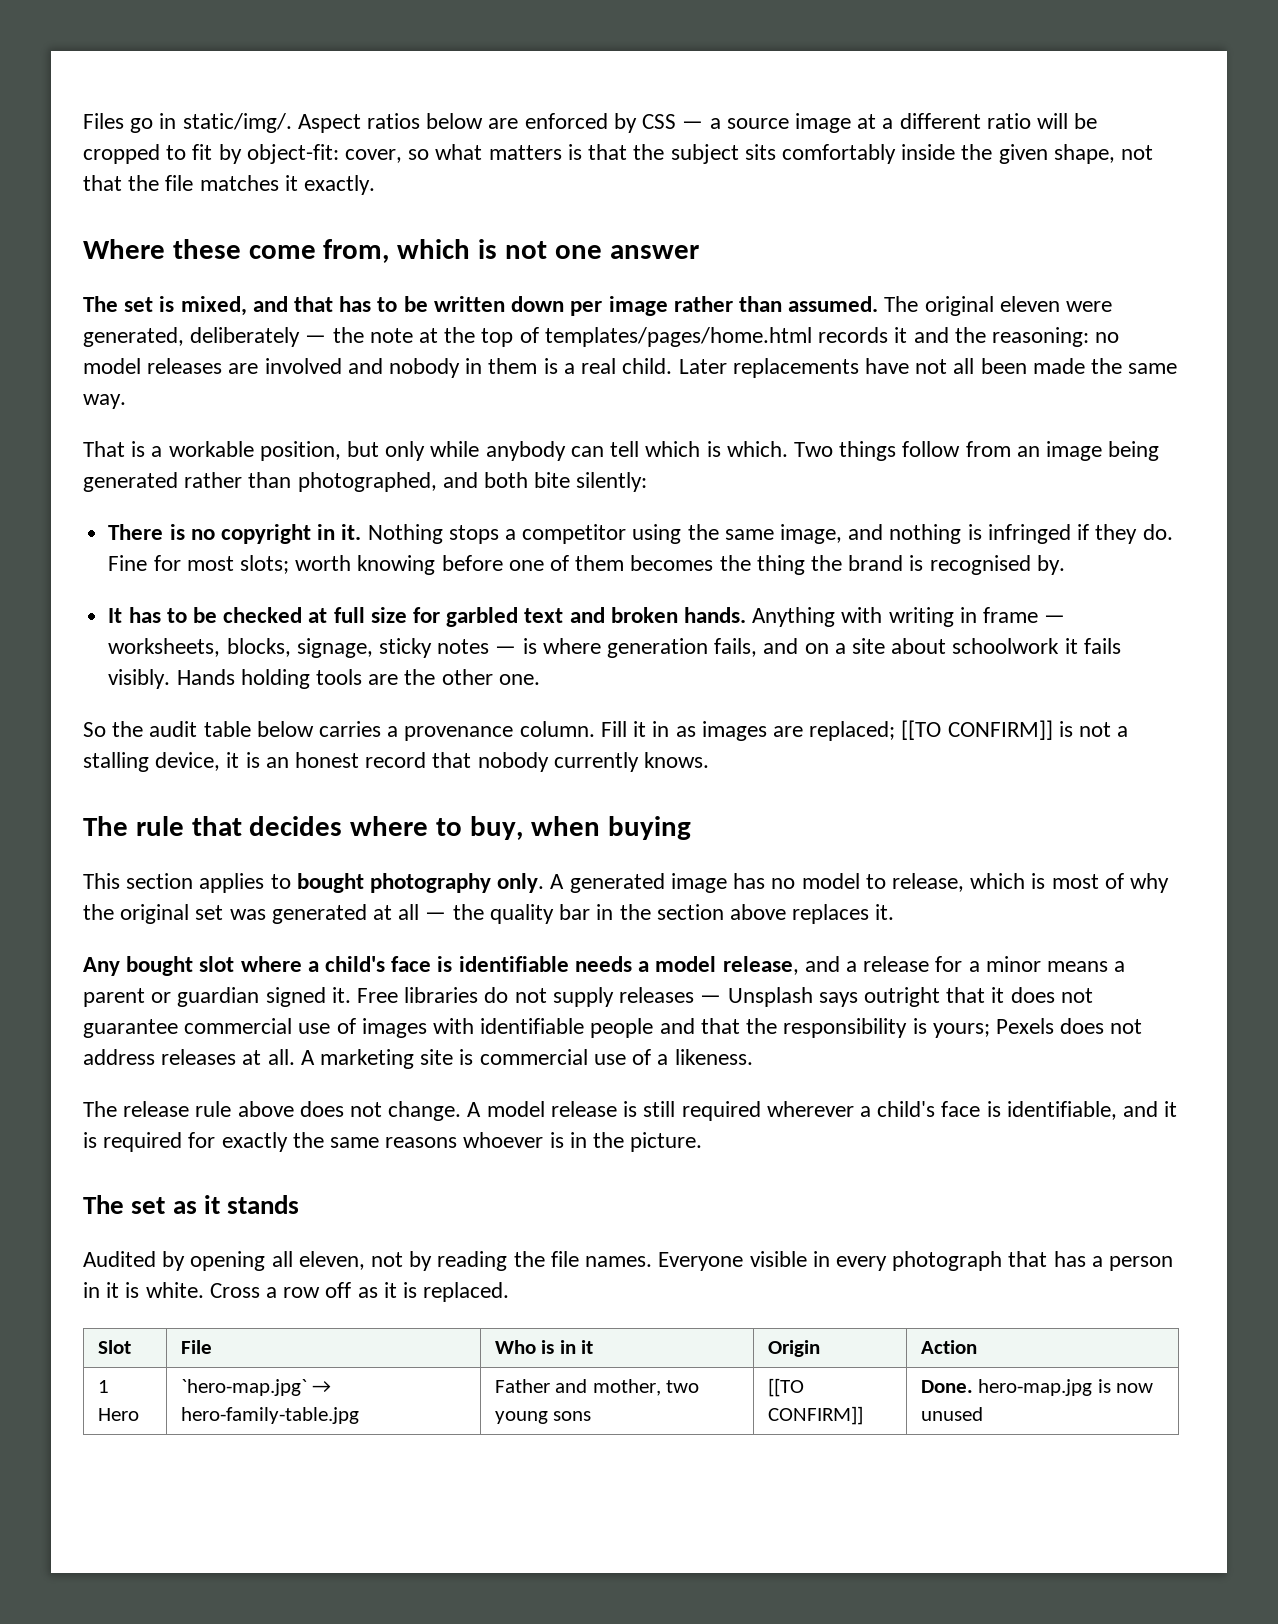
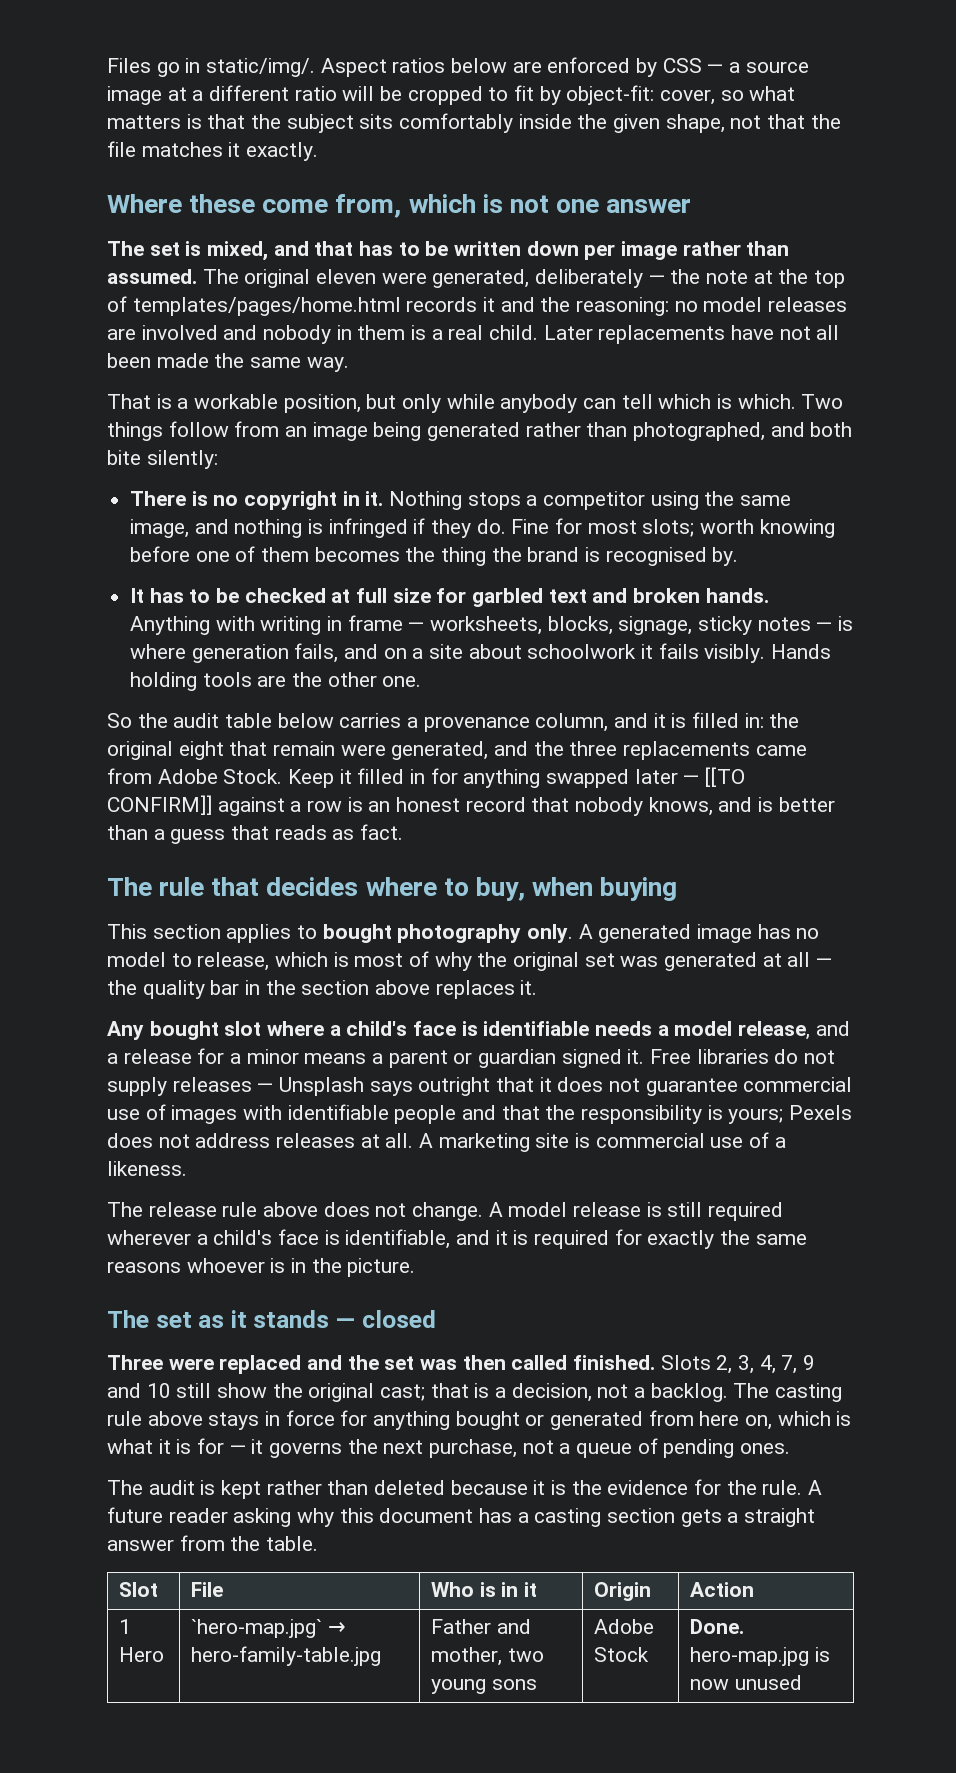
[519,720,1129,741] [83,752,240,772] column. Fill it in as images are replaced; [[TO CONFIRM]] is not a stalling device, it -> [535,712,800,732] [107,741,807,760] [107,767,746,788] [107,795,343,816] column, and it is filled in: the original eight that remain were generated, and the three replacements came from Adobe Stock. Keep it filled in for anything swapped later — [[TO CONFIRM]] against a row
[553,752,710,772] currently knows. -> [648,797,835,816] [107,824,404,844] knows, and is better than a guess that reads as fact.
[83,1251,1173,1271] [83,1282,510,1302] // Audited by opening all eleven, not by reading the file names. Everyone visible in every photograph that has a person in it is white. Cross a row off as it is replaced. -> [336,1310,436,1328] [107,1355,816,1374] [107,1383,843,1402] [107,1410,852,1430] [107,1438,791,1458] [107,1479,823,1499] [107,1507,816,1527] [107,1535,319,1551] — closed // Three were replaced and the set was then called finished. Slots 2, 3, 4, 7, 9 and 10 still show the original cast; that is a decision, not a backlog. The casting rule above stays in force for anything bought or generated from here on, which is what it is for — it governs the next purchase, not a queue of pending ones. // The audit is kept rather than deleted because it is the evidence for the rule. A future reader asking why this document has a casting section gets a straight answer from the table.
[767,1378,804,1397] [767,1406,863,1425] [[TO CONFIRM]] -> [593,1619,654,1634] [593,1647,649,1662] Adobe Stock

